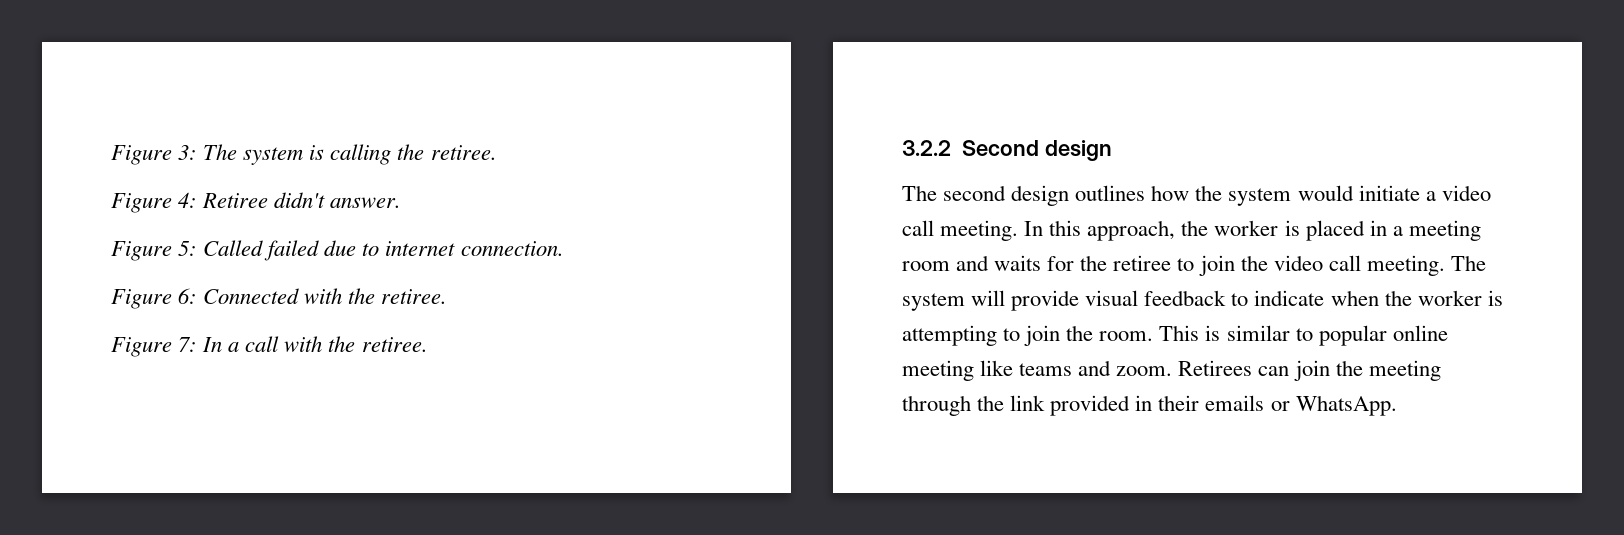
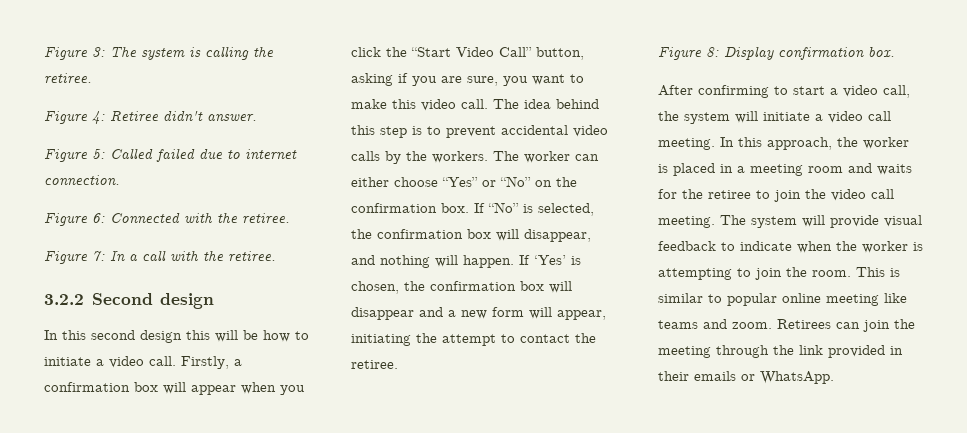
[902,185,1190,206] The second design outlines how -> [44,330,309,343] [44,356,242,369] [44,382,305,395] [351,47,584,60] [351,73,584,86] [351,99,599,111] [351,125,608,138] [351,151,599,164] [351,176,577,187] [351,202,594,216] [351,229,591,242] [351,255,581,268] [351,281,572,294] [351,307,606,320] [351,333,596,346] [351,360,398,369] [658,46,895,60] [658,85,910,98] In this second design this will be how to initiate a video call. Firstly, a confirmation box will appear when you click the “Start Video Call” button, asking if you are sure, you want to make this video call. The idea behind this step is to prevent accidental video calls by the workers. The worker can either choose “Yes” or “No” on the confirmation box. If “No” is selected, the confirmation box will disappear, and nothing will happen. If ‘Yes’ is chosen, the confirmation box will disappear and a new form will appear, initiating the attempt to contact the retiree. // Figure 8: Display confirmation box. // After confirming to start a video call,
[1297,185,1354,201] would -> [735,111,758,123] will

